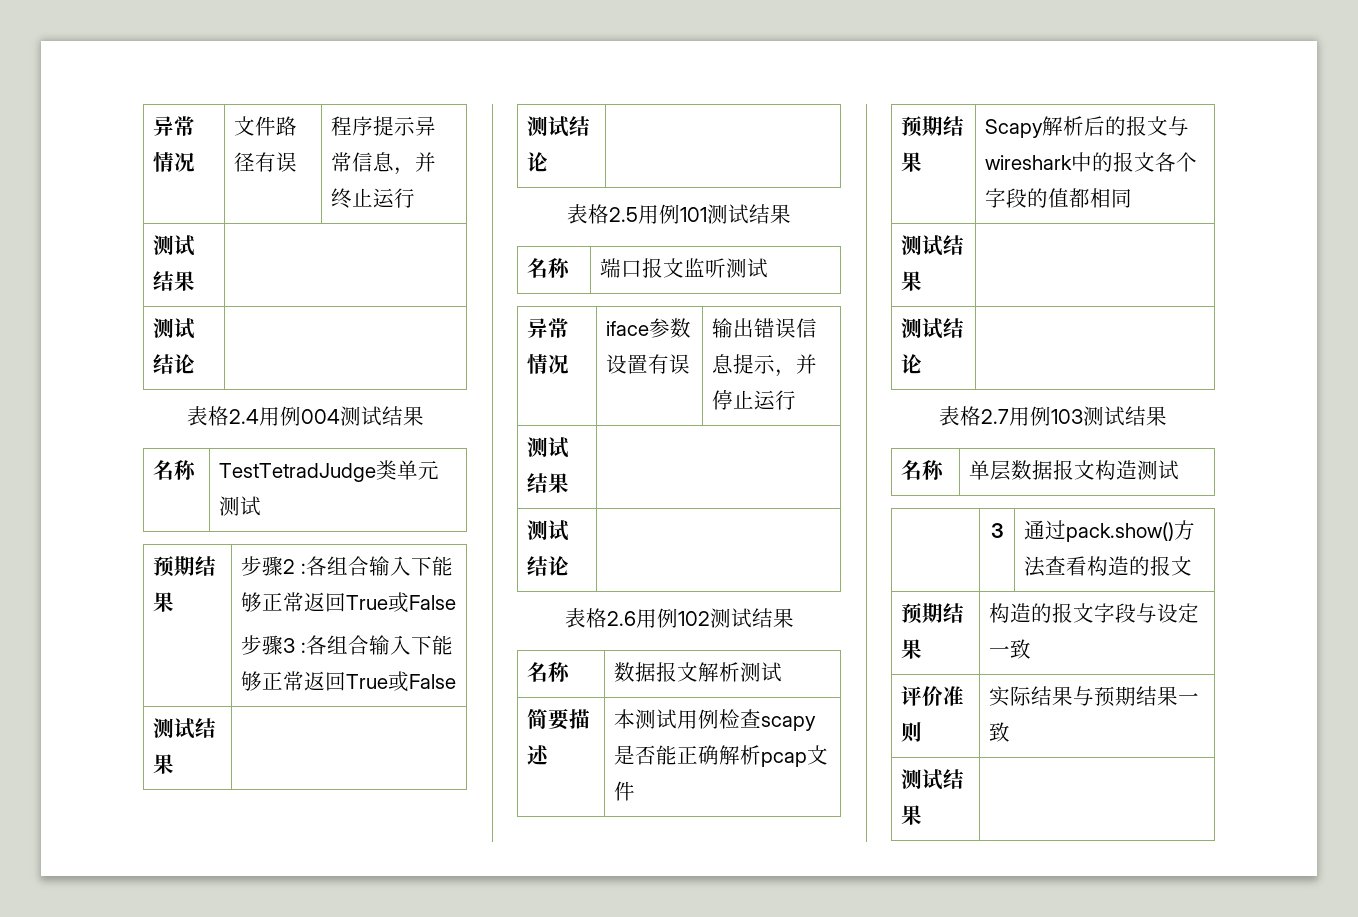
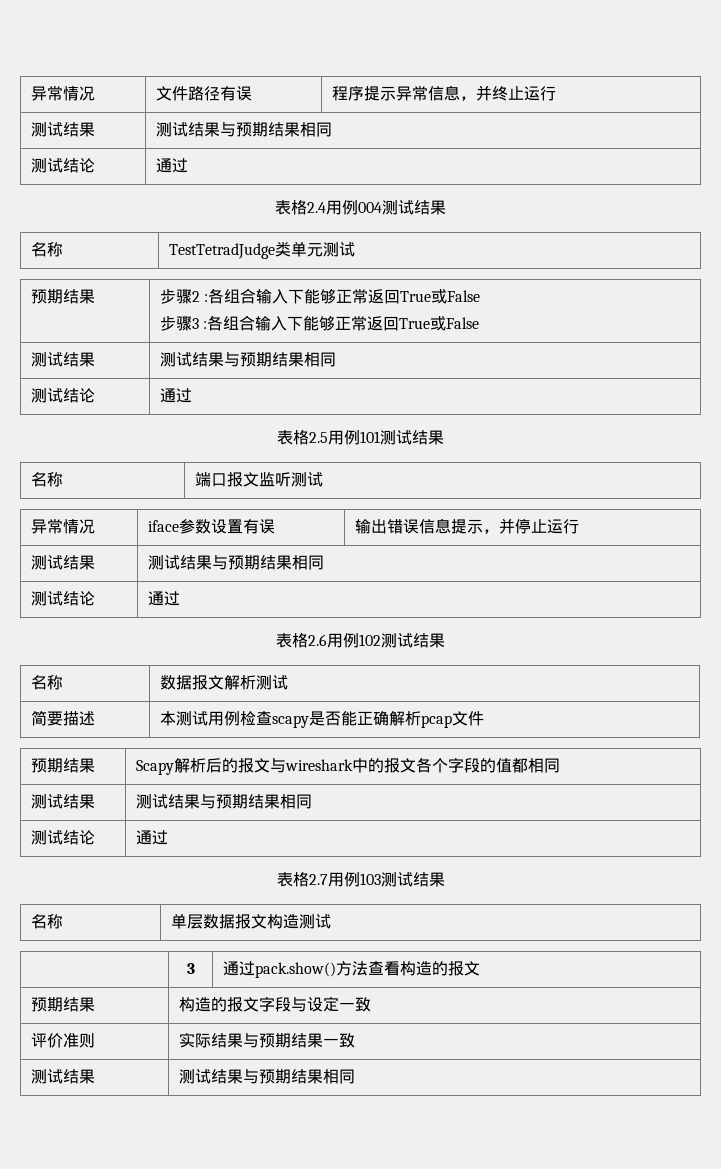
[153,318,196,339] [153,354,196,374] // 测试结论 | -> [156,122,333,137] [31,158,96,173] [156,158,189,173] 测试结果与预期结果相同 // 测试结论 | 通过
[527,116,591,137] [527,152,549,172] // 测试结论 | -> [160,352,337,367] [31,388,96,403] [160,388,193,403] 测试结果与预期结果相同 // 测试结论 | 通过
[527,520,570,541] [527,556,570,576] // 测试结论 | -> [148,555,325,570] [31,591,96,606] [148,591,181,606] 测试结果与预期结果相同 // 测试结论 | 通过
[901,318,965,339] [901,354,923,374] // 测试结论 | -> [136,794,313,809] [31,830,96,845] [136,830,169,845] 测试结果与预期结果相同 // 测试结论 | 通过
(923, 815) none -> [179,1069,356,1084] 测试结果与预期结果相同

